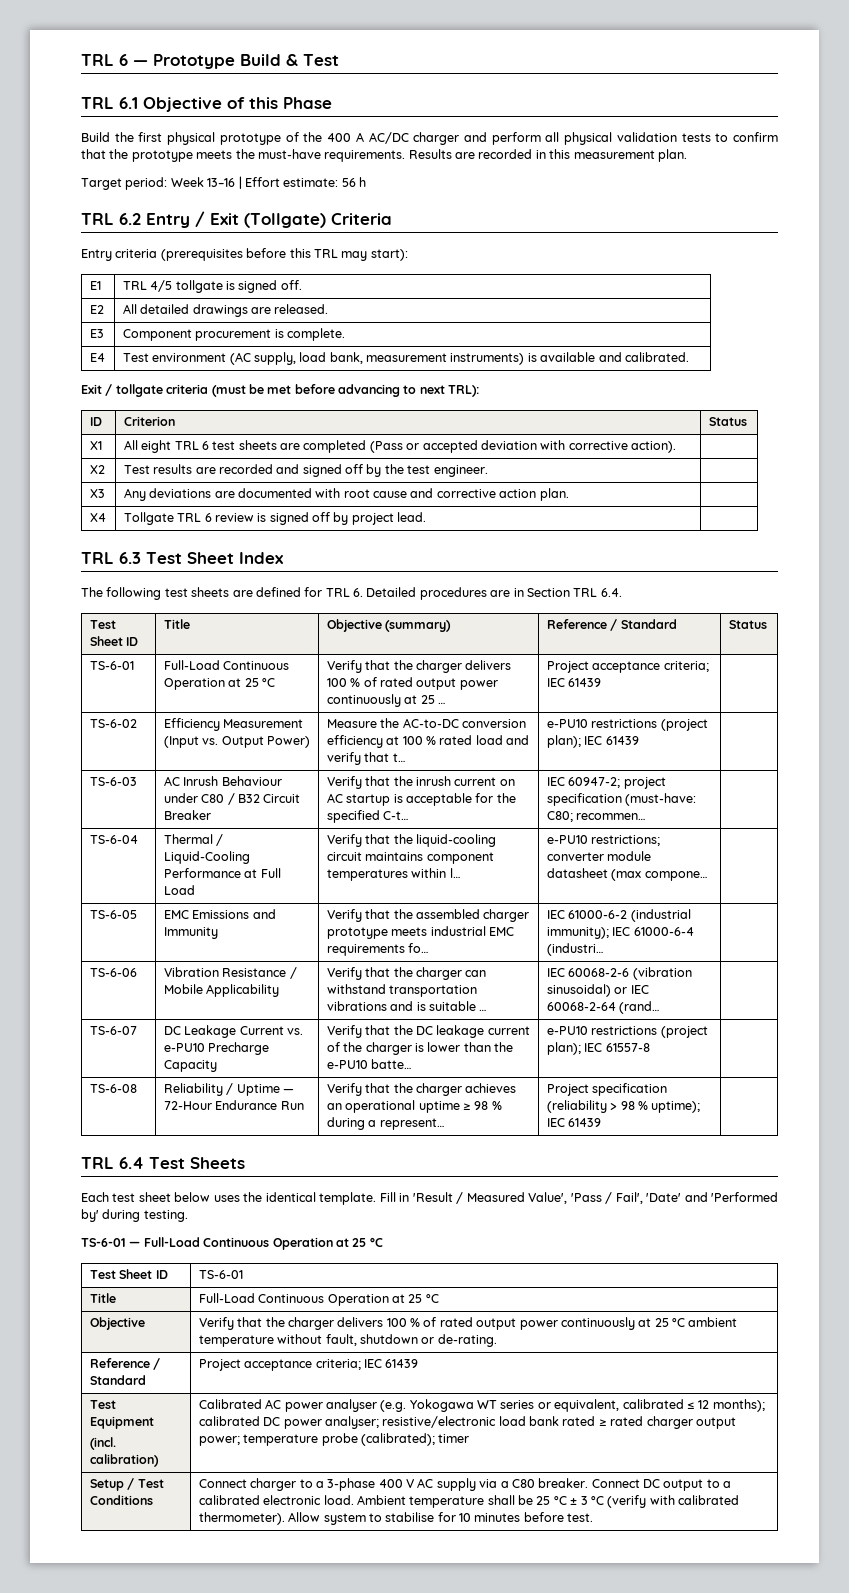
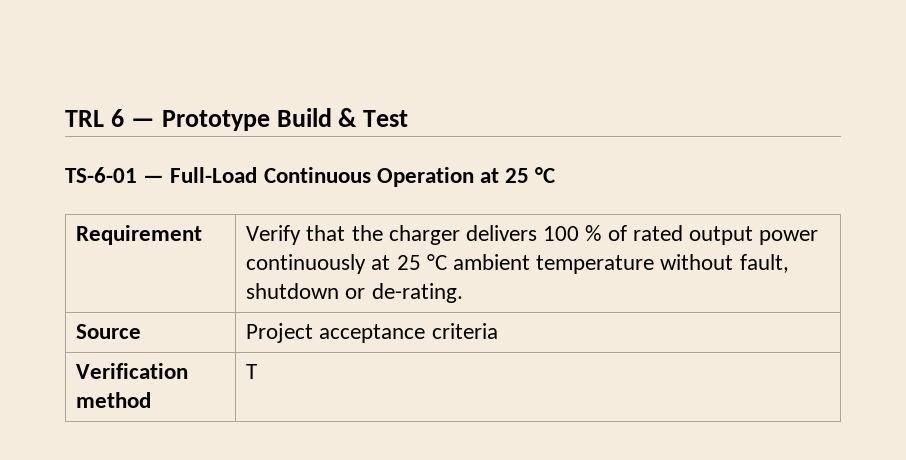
[81,97,332,112] [81,132,778,145] [81,149,687,162] [81,176,366,190] [81,211,392,228] [81,248,408,261] [89,281,101,290] [122,280,302,293] [89,305,104,314] [122,304,329,317] [89,329,104,338] [122,328,345,341] [89,353,105,362] [122,352,689,365] [81,384,480,397] [89,417,102,426] [123,416,175,426] [708,417,747,426] [89,441,102,450] [123,440,677,453] [89,465,105,474] [123,464,488,477] [89,489,105,498] [123,488,569,501] [89,513,106,522] [123,512,427,525] [81,552,284,564] [81,587,622,600] [89,620,116,629] [89,636,139,646] [163,619,190,629] [326,619,452,632] [546,619,677,631] [728,620,767,629] [89,661,134,670] [163,660,290,670] [163,678,275,690] [326,660,512,673] [326,677,498,690] [326,694,445,707] [546,661,709,673] [546,678,602,687] [89,719,137,728] [163,718,304,731] [163,736,310,748] [326,718,526,728] [326,735,530,748] [326,752,405,765] [546,719,708,731] [546,735,639,748] [89,777,137,786] [163,776,282,786] [163,793,301,805] [163,810,211,820] [326,776,515,789] [326,793,516,806] [326,810,409,823] [546,777,666,789] [546,793,697,806] [546,811,646,822] [89,835,138,844] [163,834,224,846] [163,851,250,864] [163,868,281,878] [163,885,195,895] [326,834,496,847] [326,852,494,864] [326,868,460,881] [546,835,661,846] [546,851,652,861] [546,868,707,881] [89,910,137,919] [163,909,276,919] [163,927,218,939] [326,909,530,922] [326,926,514,939] [326,943,429,956] [546,909,691,922] [546,927,694,939] [546,943,603,956] [89,968,137,977] [163,967,297,979] [163,984,280,997] [326,967,487,980] [326,984,478,997] [326,1001,487,1011] [546,967,692,980] [546,984,649,997] [546,1001,660,1014] [89,1026,137,1035] [163,1025,303,1038] [163,1042,270,1055] [163,1060,217,1072] [326,1025,530,1038] [326,1042,514,1055] [326,1059,412,1069] [546,1026,708,1038] [546,1042,650,1055] [89,1084,137,1093] [163,1083,294,1096] [163,1100,304,1110] [326,1083,517,1096] [326,1100,502,1113] [326,1117,444,1130] [546,1083,668,1096] [546,1100,701,1113] [546,1118,602,1127] [81,1157,245,1169] [81,1192,779,1205] [81,1209,188,1222] // TRL 6.1 Objective of this Phase // Build the first physical prototype of the 400 A AC/DC charger and perform all physical validation tests to confirm that the prototype meets the must-have requirements. Results are recorded in this measurement plan. // Target period: Week 13–16 | Effort estimate: 56 h // TRL 6.2 Entry / Exit (Tollgate) Criteria // Entry criteria (prerequisites before this TRL may start): // E1 | TRL 4/5 tollgate is signed off. // E2 | All detailed drawings are released. // E3 | Component procurement is complete. // E4 | Test environment (AC supply, load bank, measurement instruments) is available and calibrated. // Exit / tollgate criteria (must be met before advancing to next TRL): // ID | Criterion | Status // X1 | All eight TRL 6 test sheets are completed (Pass or accepted deviation with corrective action). | // X2 | Test results are recorded and signed off by the test engineer. | // X3 | Any deviations are documented with root cause and corrective action plan. | // X4 | Tollgate TRL 6 review is signed off by project lead. | // TRL 6.3 Test Sheet Index // The following test sheets are defined for TRL 6. Detailed procedures are in Section TRL 6.4. // Test Sheet ID | Title | Objective (summary) | Reference / Standard | Status // TS-6-01 | Full-Load Continuous Operation at 25 °C | Verify that the charger delivers 100 % of rated output power continuously at 25 … | Project acceptance criteria; IEC 61439 | // TS-6-02 | Efficiency Measurement (Input vs. Output Power) | Measure the AC-to-DC conversion efficiency at 100 % rated load and verify that t… | e-PU10 restrictions (project plan); IEC 61439 | // TS-6-03 | AC Inrush Behaviour under C80 / B32 Circuit Breaker | Verify that the inrush current on AC startup is acceptable for the specified C-t… | IEC 60947-2; project specification (must-have: C80; recommen… | // TS-6-04 | Thermal / Liquid-Cooling Performance at Full Load | Verify that the liquid-cooling circuit maintains component temperatures within l… | e-PU10 restrictions; converter module datasheet (max compone… | // TS-6-05 | EMC Emissions and Immunity | Verify that the assembled charger prototype meets industrial EMC requirements fo… | IEC 61000-6-2 (industrial immunity); IEC 61000-6-4 (industri… | // TS-6-06 | Vibration Resistance / Mobile Applicability | Verify that the charger can withstand transportation vibrations and is suitable … | IEC 60068-2-6 (vibration sinusoidal) or IEC 60068-2-64 (rand… | // TS-6-07 | DC Leakage Current vs. e-PU10 Precharge Capacity | Verify that the DC leakage current of the charger is lower than the e-PU10 batte… | e-PU10 restrictions (project plan); IEC 61557-8 | // TS-6-08 | Reliability / Uptime — 72-Hour Endurance Run | Verify that the charger achieves an operational uptime ≥ 98 % during a represent… | Project specification (reliability > 98 % uptime); IEC 61439 | // TRL 6.4 Test Sheets // Each test sheet below uses the identical template. Fill in 'Result / Measured Value', 'Pass / Fail', 'Date' and 'Performed by' during testing. -> (409, 118) none
[89,1269,168,1279] [198,1270,243,1279] [89,1293,116,1303] [198,1293,439,1306] [89,1317,145,1330] Test Sheet ID | TS-6-01 // Title | Full-Load Continuous Operation at 25 °C // Objective -> [76,225,203,245] Requirement
[89,1358,161,1370] [89,1375,146,1385] [198,1359,419,1371] [89,1400,116,1409] [89,1416,154,1429] [89,1437,116,1450] [89,1454,159,1467] [198,1399,765,1412] [198,1416,736,1429] [198,1433,470,1446] [89,1478,164,1491] [89,1495,153,1505] [198,1478,732,1491] [198,1495,740,1508] [198,1512,594,1525] Reference / Standard | Project acceptance criteria; IEC 61439 // Test Equipment // (incl. calibration) | Calibrated AC power analyser (e.g. Yokogawa WT series or equivalent, calibrated ≤ 12 months); calibrated DC power analyser; resistive/electronic load bank rated ≥ rated charger output power; temperature probe (calibrated); timer // Setup / Test Conditions | Connect charger to a 3-phase 400 V AC supply via a C80 breaker. Connect DC output to a calibrated electronic load. Ambient temperature shall be 25 °C ± 3 °C (verify with calibrated thermometer). Allow system to stabilise for 10 minutes before test. -> [76,324,142,339] [246,323,498,343] [76,363,189,379] [76,392,152,408] [246,364,258,379] Source | Project acceptance criteria // Verification method | T

